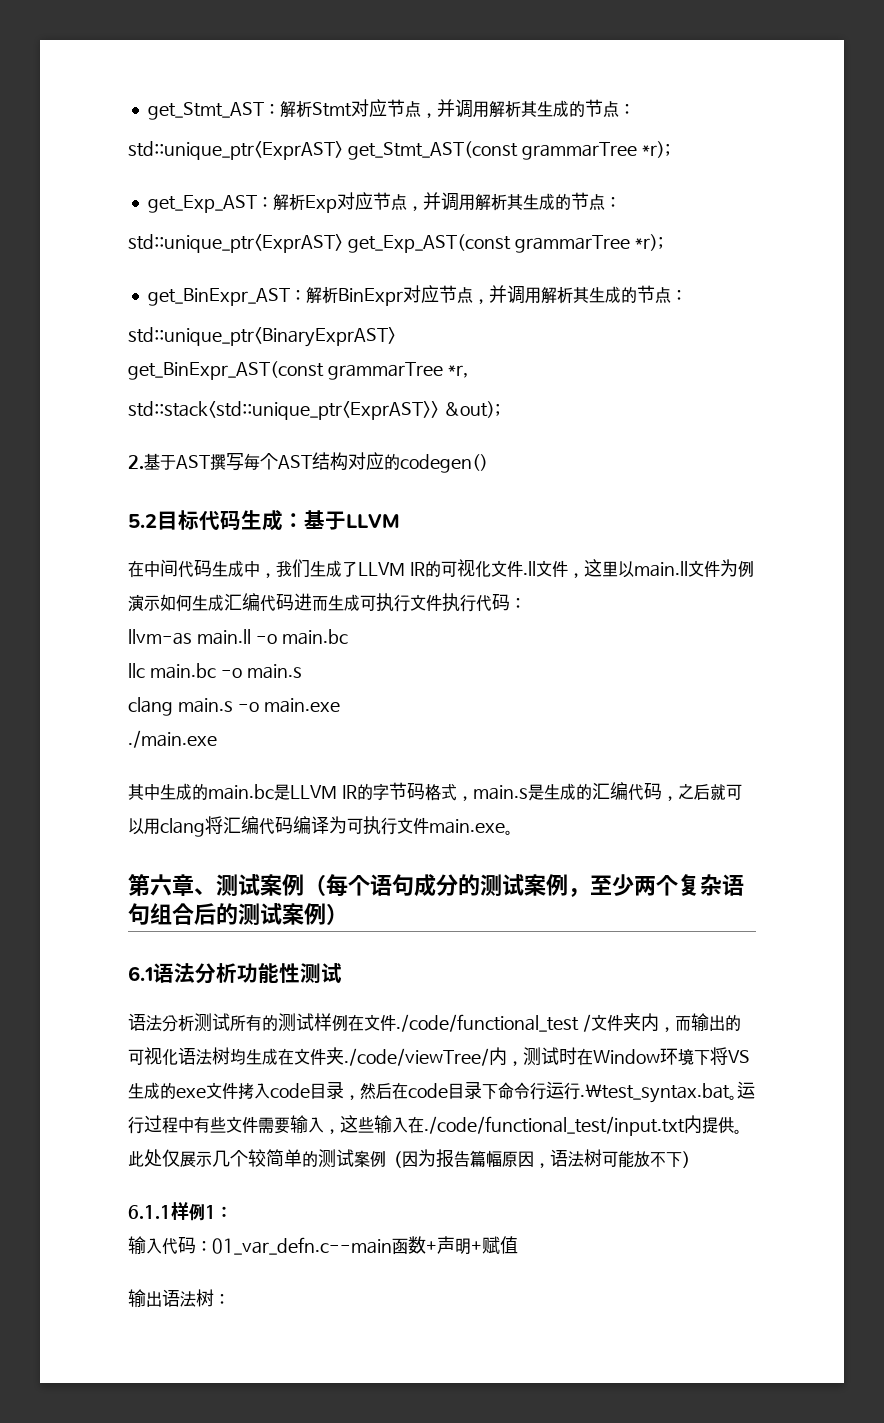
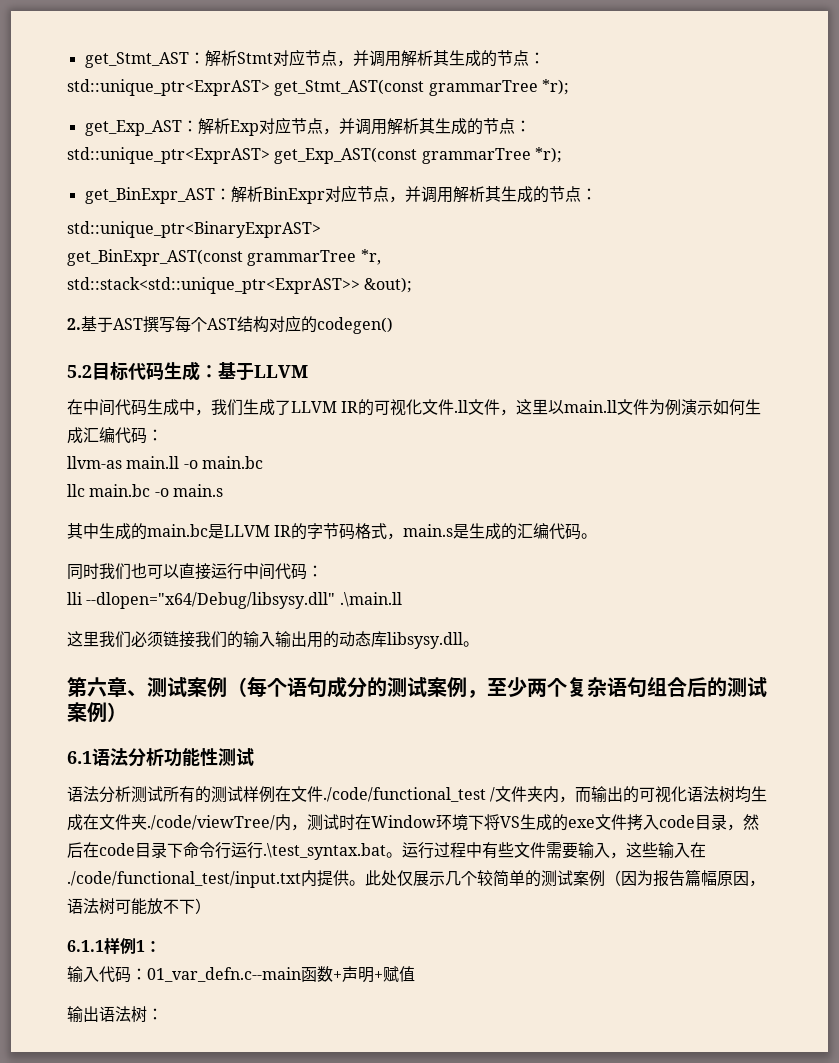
[294,593,510,612] 进而生成可执行文件执行代码 -> (147, 435) none
[128,697,340,716] [128,730,217,748] // clang main.s -o main.exe // ./main.exe -> (223, 490) none
[661,784,742,801] [128,816,505,837] ，之后就可以用clang将汇编代码编译为可执行文件main.exe -> [581,533,598,539] [67,563,323,580] [67,592,402,609] [67,631,463,649] 。 // 同时我们也可以直接运行中间代码： // lli --dlopen="x64/Debug/libsysy.dll" .\main.ll // 这里我们必须链接我们的输入输出用的动态库libsysy.dll

